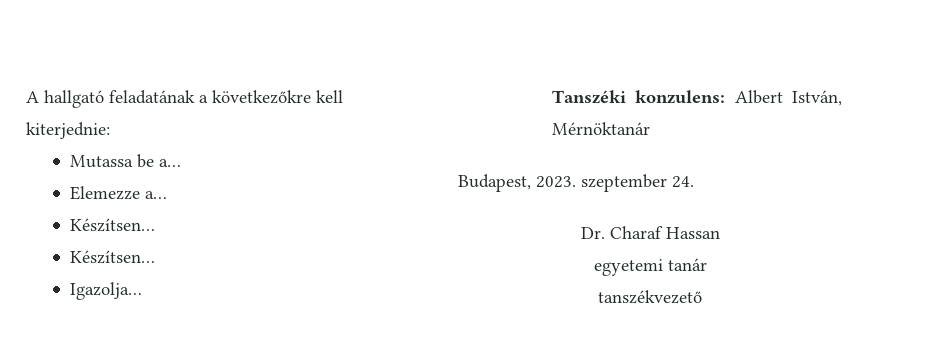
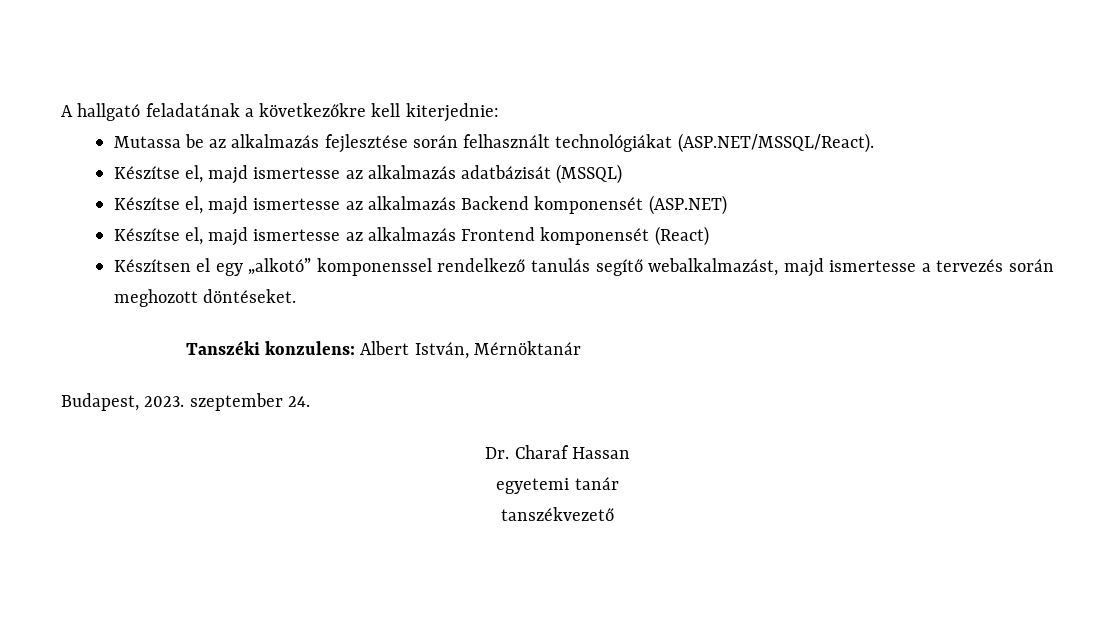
[158,159,181,167] [69,186,167,200] [69,218,155,232] [69,250,155,264] [69,282,142,300] a… // Elemezze a… // Készítsen… // Készítsen… // Igazolja… -> [209,133,874,153] [113,164,623,184] [113,195,727,215] [113,226,709,246] [113,258,1055,277] [113,289,296,307] az alkalmazás fejlesztése során felhasznált technológiákat (ASP.NET/MSSQL/React). // Készítse el, majd ismertesse az alkalmazás adatbázisát (MSSQL) // Készítse el, majd ismertesse az alkalmazás Backend komponensét (ASP.NET) // Készítse el, majd ismertesse az alkalmazás Frontend komponensét (React) // Készítsen el egy „alkotó” komponenssel rendelkező tanulás segítő webalkalmazást, majd ismertesse a tervezés során meghozott döntéseket.

